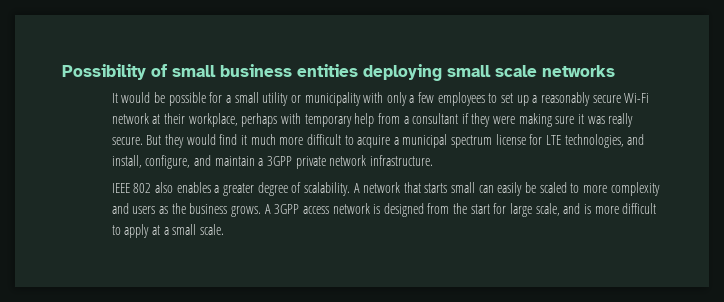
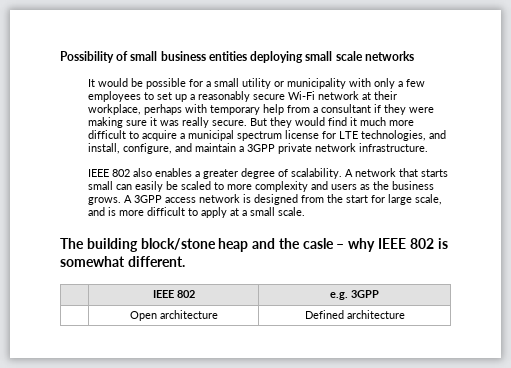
(224, 229) none -> [60,238,448,252] [60,256,185,267] [152,290,195,298] [330,290,379,300] [129,310,218,321] [304,310,405,319] // The building block/stone heap and the casle – why IEEE 802 is somewhat different. // | IEEE 802 | e.g. 3GPP // | Open architecture | Defined architecture

